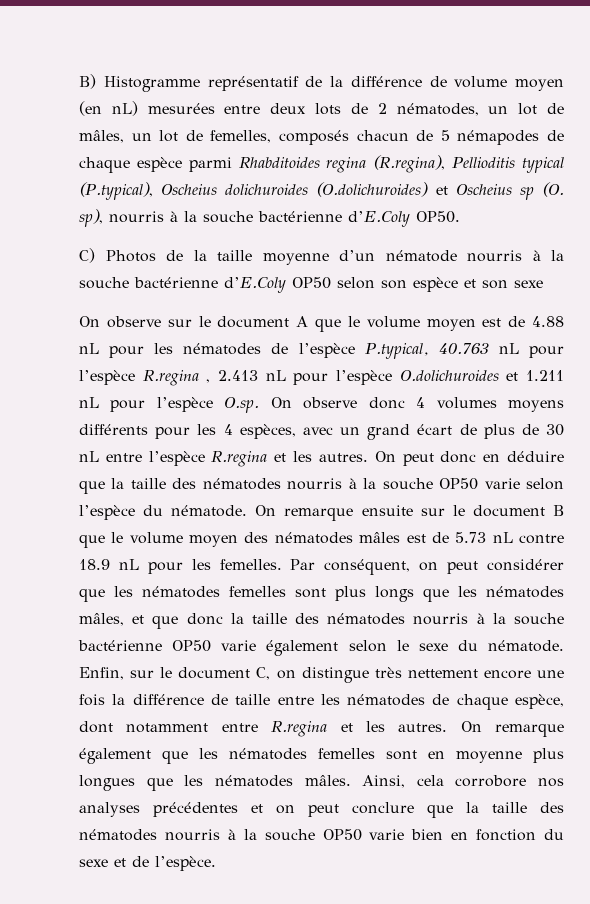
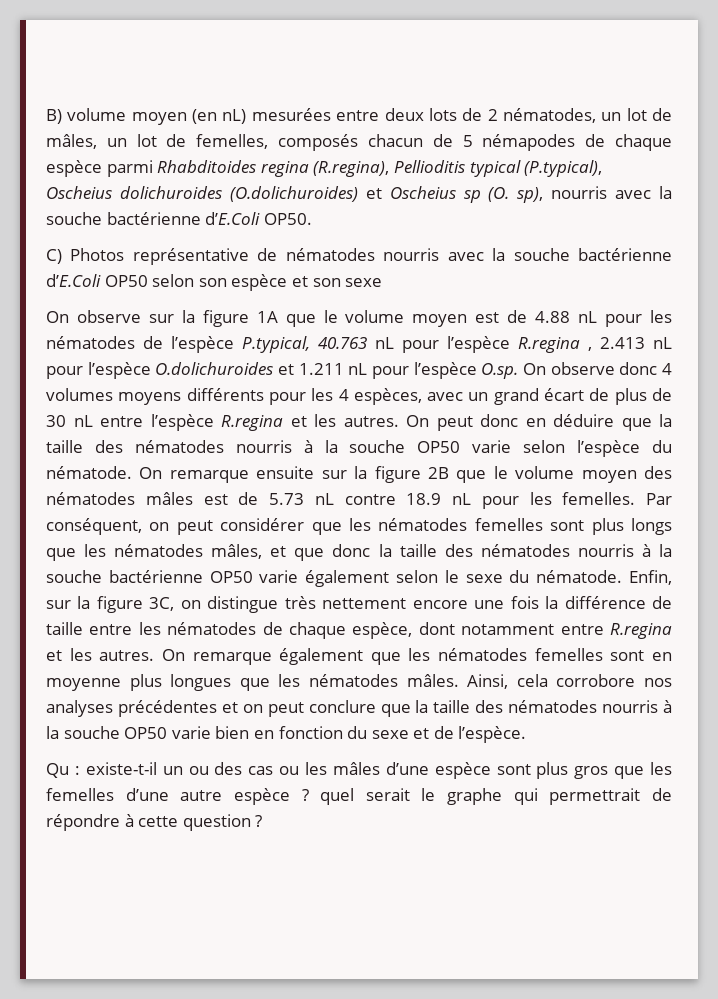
[103,76,447,92] Histogramme représentatif de la différence de -> (62, 116) none
[170,211,410,227] à la souche bactérienne d’E.Coly -> [615,186,672,199] [46,212,261,225] avec la souche bactérienne d’E.Coli
[166,250,564,265] [79,277,286,293] de la taille moyenne d’un nématode nourris à la souche bactérienne d’E.Coly -> [132,248,672,265] [46,274,101,287] représentative de nématodes nourris avec la souche bactérienne d’E.Coli
[198,316,309,328] le document A -> [181,310,278,327] la figure 1A
[452,505,564,517] le document B -> [354,466,449,483] la figure 2B
[160,667,271,680] le document C, -> [77,596,175,613] la figure 3C,
(216, 863) none -> [46,762,672,779] [46,788,672,805] [46,814,263,831] // Qu : existe-t-il un ou des cas ou les mâles d’une espèce sont plus gros que les femelles d’une autre espèce ? quel serait le graphe qui permettrait de répondre à cette question ?

